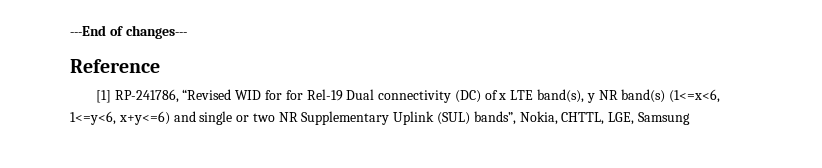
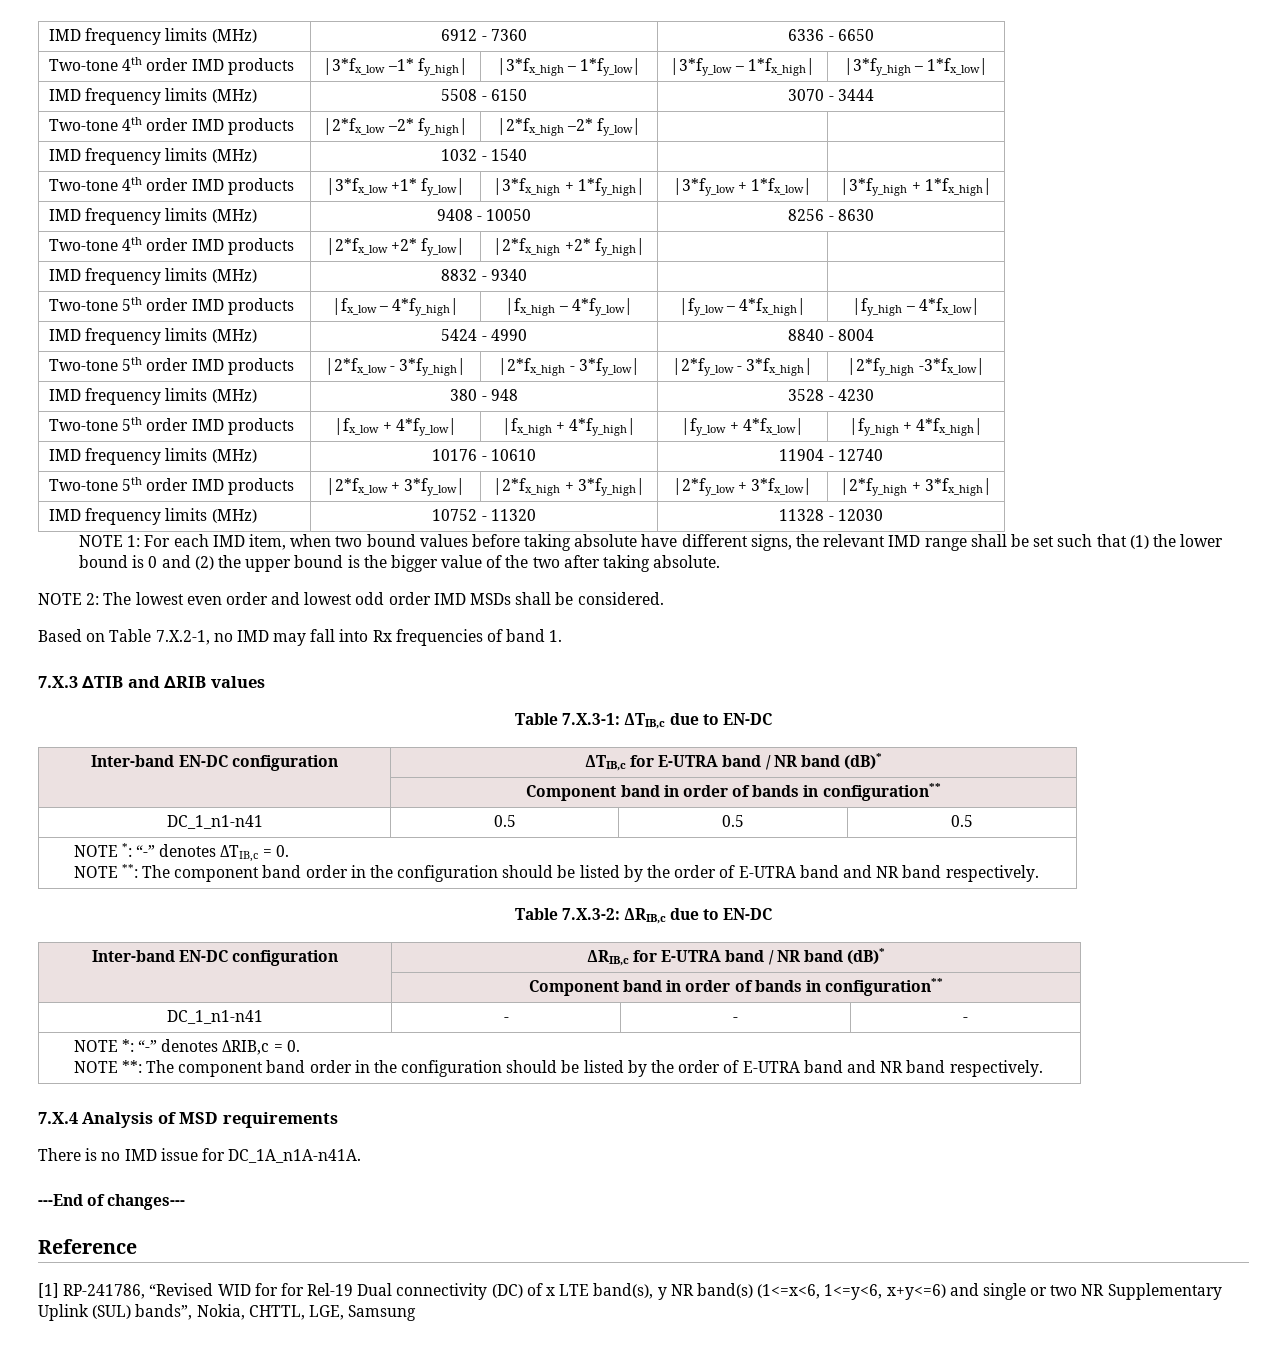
(70, 30) none -> [49,28,257,45] [441,29,527,41] [788,29,874,41] [49,57,294,75] [323,58,468,76] [496,58,642,76] [670,58,815,76] [843,58,989,76] [49,88,257,105] [441,89,527,101] [788,89,874,101] [49,117,294,135] [323,118,468,136] [496,118,642,136] [49,148,257,165] [441,149,527,161] [49,177,294,195] [325,178,466,196] [493,178,645,196] [672,178,813,196] [840,178,992,196] [49,208,257,225] [436,209,532,221] [788,209,874,221] [49,237,294,255] [325,238,466,256] [493,238,645,256] [49,268,257,285] [441,269,527,281] [49,297,294,315] [331,298,460,316] [505,298,633,316] [678,298,807,316] [852,298,980,316] [49,328,257,345] [441,329,527,341] [788,329,874,341] [49,357,294,375] [324,358,467,376] [498,358,640,376] [671,358,814,376] [847,358,985,376] [49,388,257,405] [450,389,518,401] [788,389,874,401] [49,417,294,435] [334,418,457,436] [501,418,637,436] [681,418,804,436] [848,418,984,436] [49,448,257,465] [432,449,536,461] [779,449,883,461] [49,477,294,495] [325,478,466,496] [493,478,645,496] [672,478,813,496] [840,478,992,496] [49,508,257,525] [432,509,536,521] [779,509,883,521] [79,534,1224,551] [79,555,721,572] [38,592,664,605] [38,629,563,646] [38,676,265,688] [515,713,772,729] [91,755,338,771] [584,753,883,771] [526,783,941,801] [166,815,263,829] [493,815,516,827] [722,815,744,827] [951,815,973,827] [73,843,289,862] [73,864,1039,882] [514,908,773,924] [91,950,339,966] [586,948,886,966] [528,978,944,996] [167,1010,263,1024] [503,1017,509,1022] [733,1017,738,1022] [963,1017,968,1022] [73,1039,300,1055] [73,1060,1043,1077] [38,1112,338,1128] [38,1148,362,1163] IMD frequency limits (MHz) | 6912 - 7360 | 6336 - 6650 // Two-tone 4th order IMD products | |3*fx_low –1* fy_high| | |3*fx_high – 1*fy_low| | |3*fy_low – 1*fx_high| | |3*fy_high – 1*fx_low| // IMD frequency limits (MHz) | 5508 - 6150 | 3070 - 3444 // Two-tone 4th order IMD products | |2*fx_low –2* fy_high| | |2*fx_high –2* fy_low| | | // IMD frequency limits (MHz) | 1032 - 1540 | | // Two-tone 4th order IMD products | |3*fx_low +1* fy_low| | |3*fx_high + 1*fy_high| | |3*fy_low + 1*fx_low| | |3*fy_high + 1*fx_high| // IMD frequency limits (MHz) | 9408 - 10050 | 8256 - 8630 // Two-tone 4th order IMD products | |2*fx_low +2* fy_low| | |2*fx_high +2* fy_high| | | // IMD frequency limits (MHz) | 8832 - 9340 | | // Two-tone 5th order IMD products | |fx_low – 4*fy_high| | |fx_high – 4*fy_low| | |fy_low – 4*fx_high| | |fy_high – 4*fx_low| // IMD frequency limits (MHz) | 5424 - 4990 | 8840 - 8004 // Two-tone 5th order IMD products | |2*fx_low - 3*fy_high| | |2*fx_high - 3*fy_low| | |2*fy_low - 3*fx_high| | |2*fy_high -3*fx_low| // IMD frequency limits (MHz) | 380 - 948 | 3528 - 4230 // Two-tone 5th order IMD products | |fx_low + 4*fy_low| | |fx_high + 4*fy_high| | |fy_low + 4*fx_low| | |fy_high + 4*fx_high| // IMD frequency limits (MHz) | 10176 - 10610 | 11904 - 12740 // Two-tone 5th order IMD products | |2*fx_low + 3*fy_low| | |2*fx_high + 3*fy_high| | |2*fy_low + 3*fx_low| | |2*fy_high + 3*fx_high| // IMD frequency limits (MHz) | 10752 - 11320 | 11328 - 12030 // NOTE 1: For each IMD item, when two bound values before taking absolute have different signs, the relevant IMD range shall be set such that (1) the lower bound is 0 and (2) the upper bound is the bigger value of the two after taking absolute. // NOTE 2: The lowest even order and lowest odd order IMD MSDs shall be considered. // Based on Table 7.X.2-1, no IMD may fall into Rx frequencies of band 1. // 7.X.3 ∆TIB and ∆RIB values // Table 7.X.3-1: ΔTIB,c due to EN-DC // Inter-band EN-DC configuration | ΔTIB,c for E-UTRA band / NR band (dB)* // | Component band in order of bands in configuration** // DC_1_n1-n41 | 0.5 | 0.5 | 0.5 // NOTE *: “-” denotes ΔTIB,c = 0. // NOTE **: The component band order in the configuration should be listed by the order of E-UTRA band and NR band respectively. // Table 7.X.3-2: ΔRIB,c due to EN-DC // Inter-band EN-DC configuration | ΔRIB,c for E-UTRA band / NR band (dB)* // | Component band in order of bands in configuration** // DC_1_n1-n41 | - | - | - // NOTE *: “-” denotes ΔRIB,c = 0. // NOTE **: The component band order in the configuration should be listed by the order of E-UTRA band and NR band respectively. // 7.X.4 Analysis of MSD requirements // There is no IMD issue for DC_1A_n1A-n41A. //

